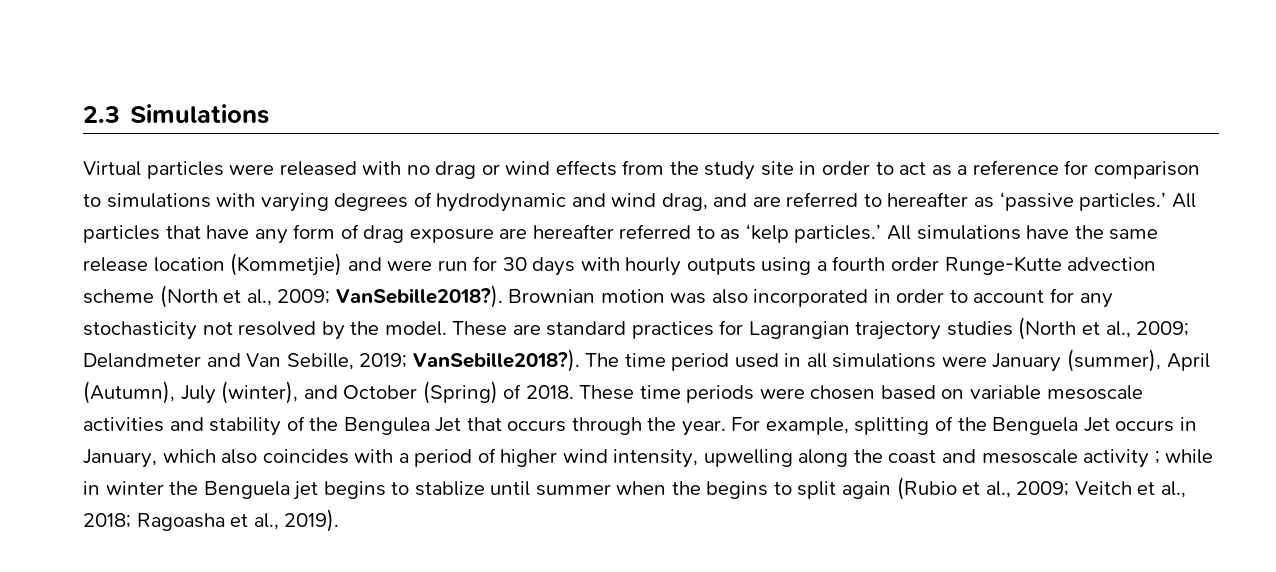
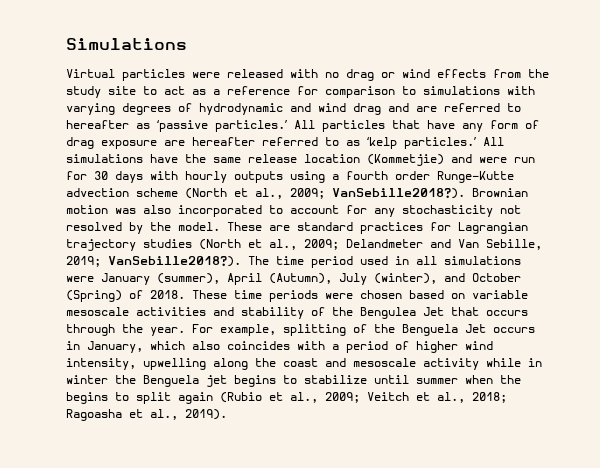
[83,106,120,123] 2.3 -> (66, 44) none
[799,161,871,175] in order -> (136, 90) none
[661,193,708,211] drag, -> [353,103,381,115] drag
[873,289,945,303] in order -> (262, 211) none
[1154,451,1160,464] ; -> (479, 364) none
[414,481,485,496] stablize -> [304,375,367,384] stabilize

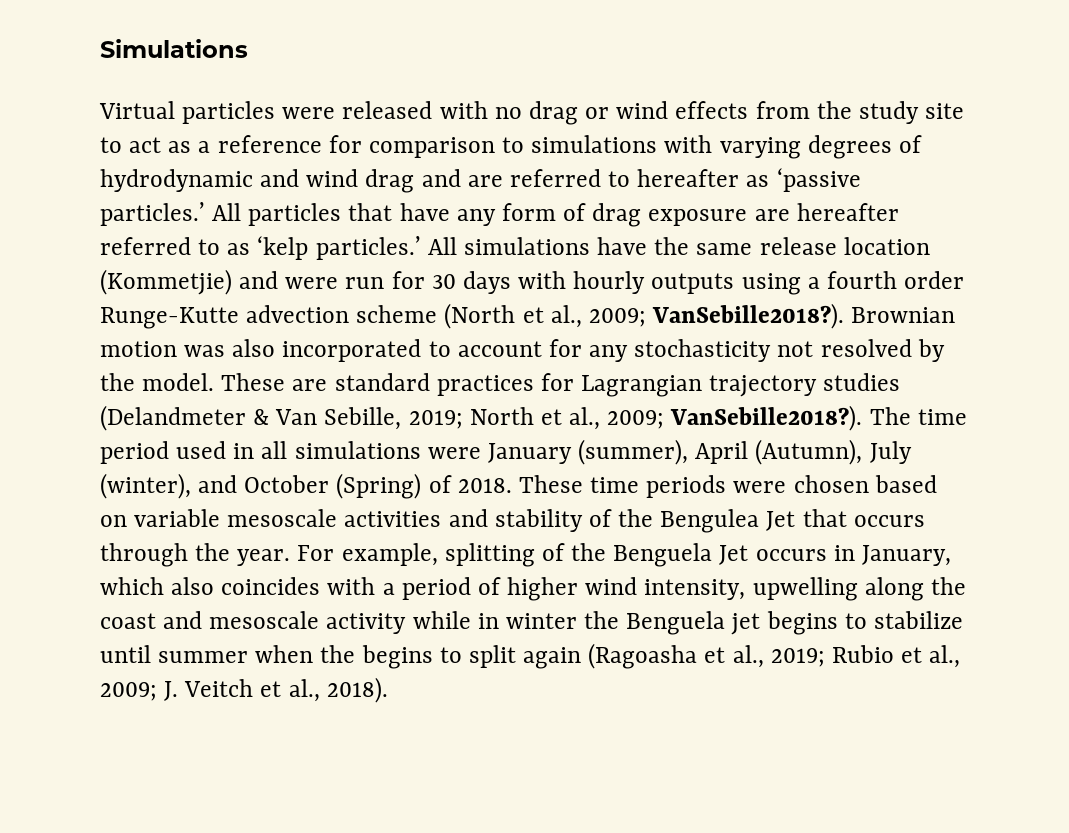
[199,239,542,250] [66,256,101,267] (North et al., 2009; Delandmeter and Van Sebille, 2019; -> [100,405,665,431] (Delandmeter & Van Sebille, 2019; North et al., 2009;
[220,392,360,403] (Rubio et al., 2009; -> [588,643,961,669] [100,681,179,701] (Ragoasha et al., 2019; Rubio et al., 2009; J.
[472,392,507,403] [66,409,227,421] 2018; Ragoasha et al., 2019). -> [326,677,388,703] 2018).

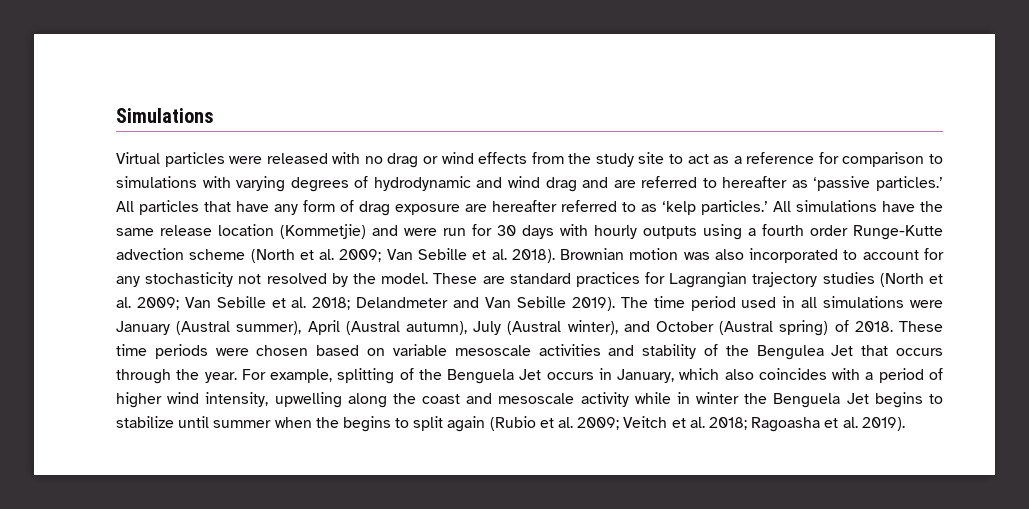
[550,303,845,329] al., 2009; VanSebille2018?). -> [319,248,555,263] al. 2009; Van Sebille et al. 2018).
[100,405,863,431] (Delandmeter & Van Sebille, 2019; North et al., 2009; VanSebille2018?). -> [879,273,943,287] [116,296,615,311] (North et al. 2009; Van Sebille et al. 2018; Delandmeter and Van Sebille 2019).
[578,439,912,465] [100,473,422,499] (summer), April (Autumn), July (winter), and October (Spring) -> [176,320,829,336] (Austral summer), April (Austral autumn), July (Austral winter), and October (Austral spring)
[731,613,761,635] jet -> [846,393,869,404] Jet
[588,643,961,669] [100,677,388,703] (Ragoasha et al., 2019; Rubio et al., 2009; J. Veitch et al., 2018). -> [489,416,905,432] (Rubio et al. 2009; Veitch et al. 2018; Ragoasha et al. 2019).

